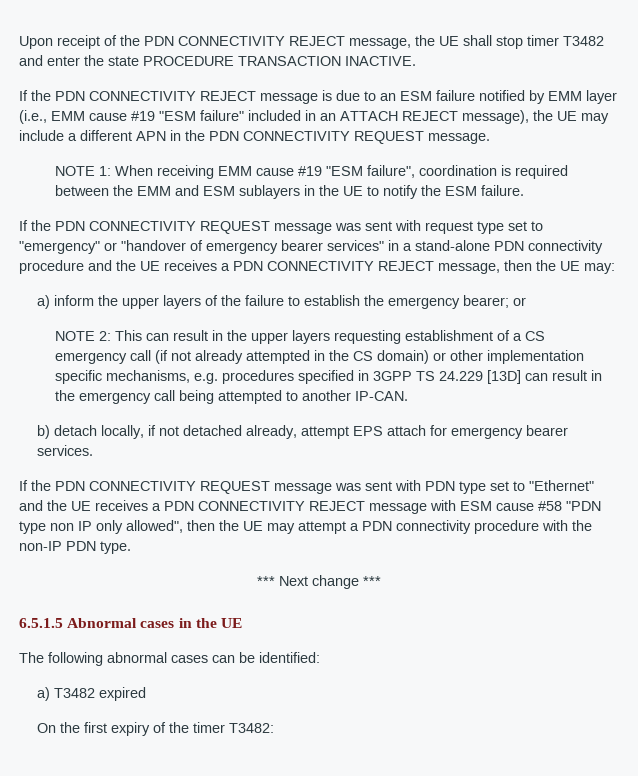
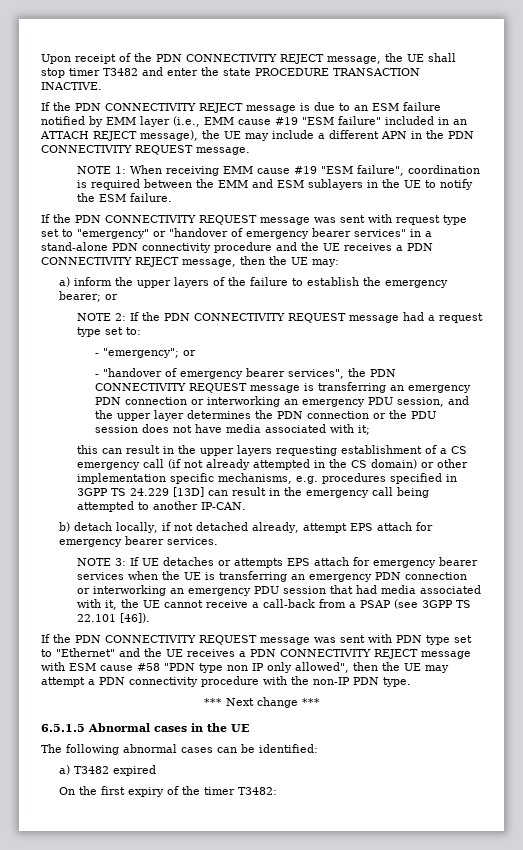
[115,330,143,341] This -> [129,312,483,323] [76,327,141,337] [94,348,196,358] [94,368,396,379] [94,382,471,393] [94,396,469,407] [94,410,436,421] [94,424,370,435] [76,445,98,454] If the PDN CONNECTIVITY REQUEST message had a request type set to: // - "emergency"; or // - "handover of emergency bearer services", the PDN CONNECTIVITY REQUEST message is transferring an emergency PDN connection or interworking an emergency PDU session, and the upper layer determines the PDN connection or the PDU session does not have media associated with it; // this
(94, 450) none -> [76,557,478,568] [76,571,467,582] [76,585,481,596] [76,599,471,610] [76,613,150,623] // NOTE 3: If UE detaches or attempts EPS attach for emergency bearer services when the UE is transferring an emergency PDN connection or interworking an emergency PDU session that had media associated with it, the UE cannot receive a call-back from a PSAP (see 3GPP TS 22.101 [46]).

